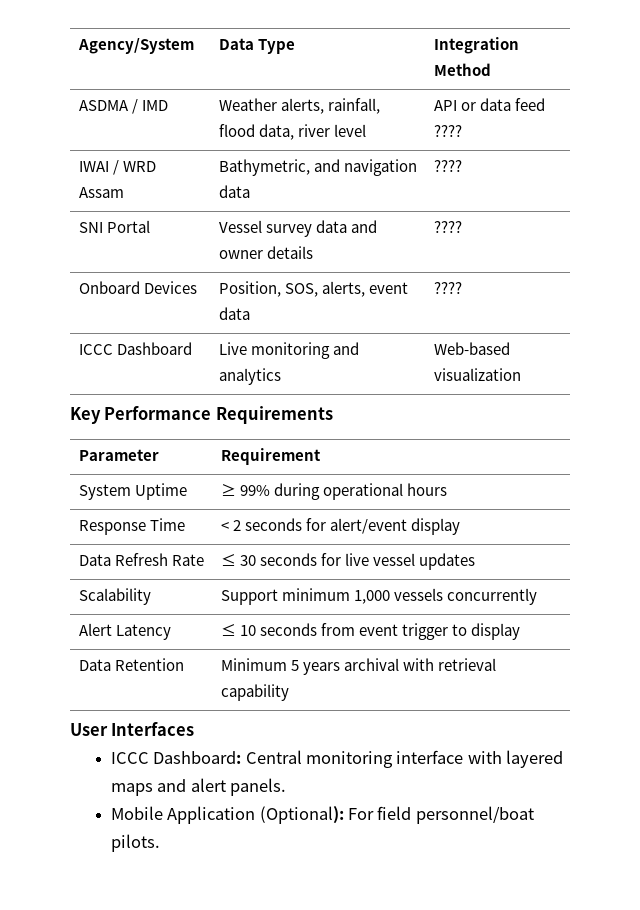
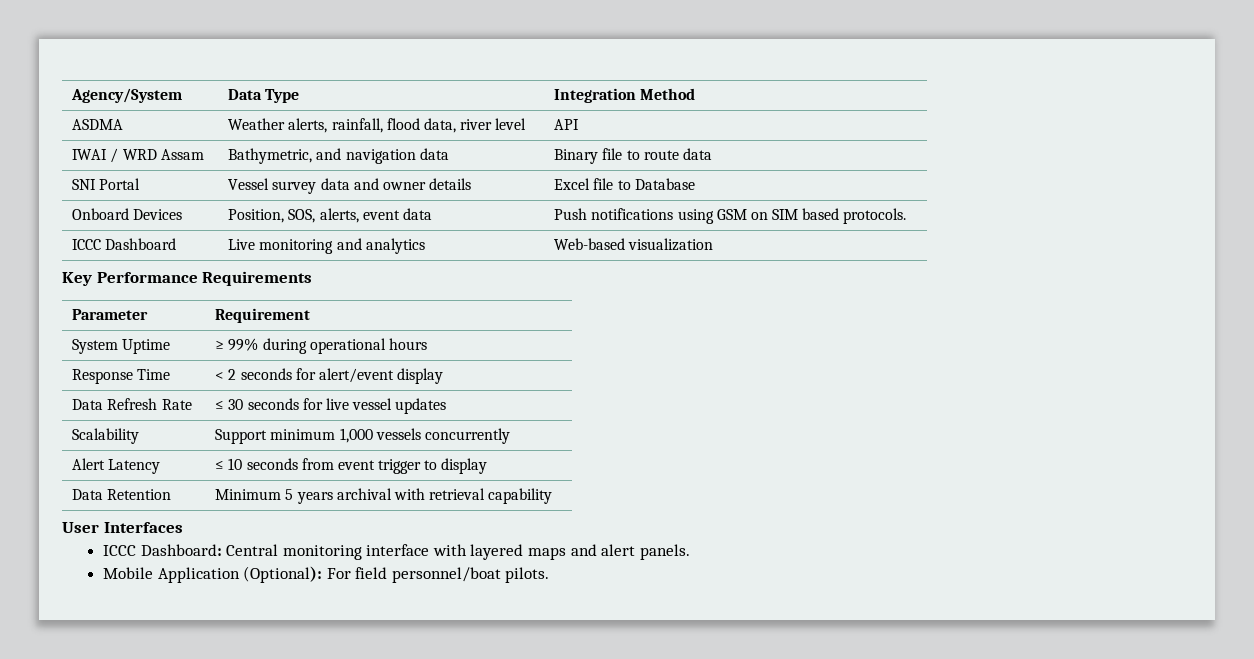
[131,99,168,114] / IMD -> (124, 124) none
[460,98,545,111] [433,125,462,137] or data feed ???? -> (580, 124) none
[433,160,462,172] ???? -> [554,148,712,164] Binary file to route data
[433,221,462,233] ???? -> [554,178,695,190] Excel file to Database
[433,282,462,294] ???? -> [554,208,907,224] Push notifications using GSM on SIM based protocols.

